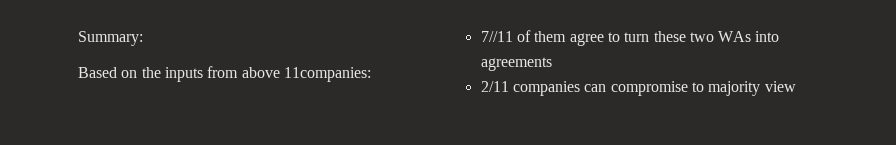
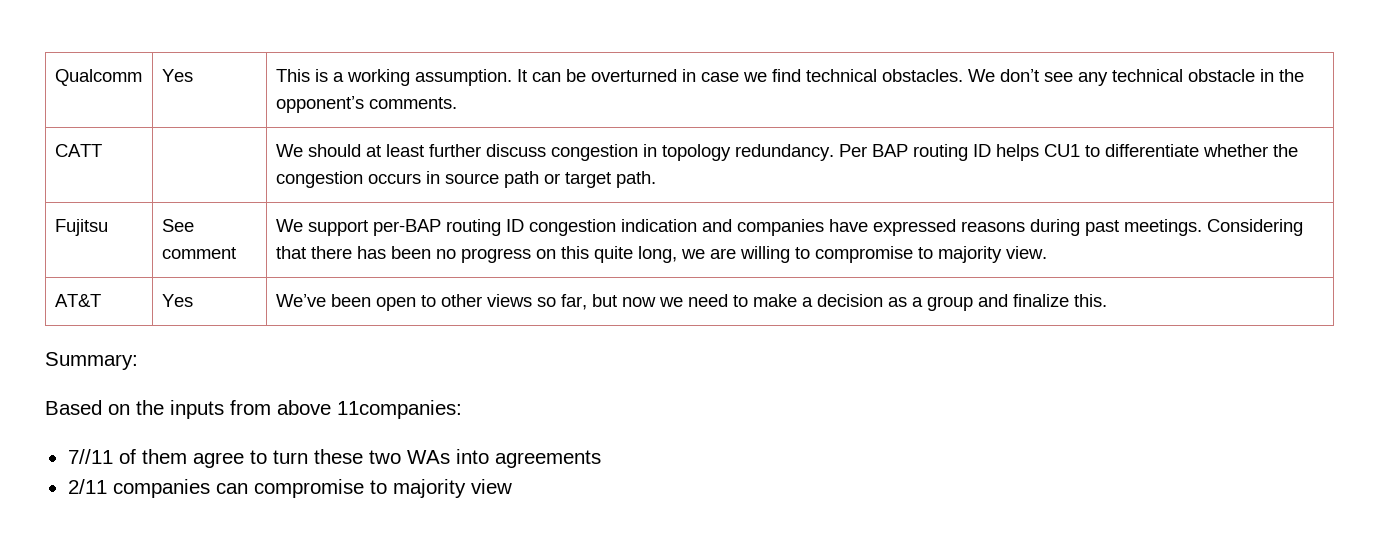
(78, 38) none -> [54,69,142,86] [161,69,193,82] [275,69,1304,86] [275,96,457,113] [54,144,102,157] [275,144,1298,161] [275,171,656,188] [54,219,108,236] [161,219,194,232] [161,247,236,259] [275,219,1303,236] [275,246,1047,263] [54,294,101,307] [161,294,193,307] [275,294,1107,311] Qualcomm | Yes | This is a working assumption. It can be overturned in case we find technical obstacles. We don’t see any technical obstacle in the opponent’s comments. // CATT | | We should at least further discuss congestion in topology redundancy. Per BAP routing ID helps CU1 to differentiate whether the congestion occurs in source path or target path. // Fujitsu | See comment | We support per-BAP routing ID congestion indication and companies have expressed reasons during past meetings. Considering that there has been no progress on this quite long, we are willing to compromise to majority view. // AT&T | Yes | We’ve been open to other views so far, but now we need to make a decision as a group and finalize this. //

